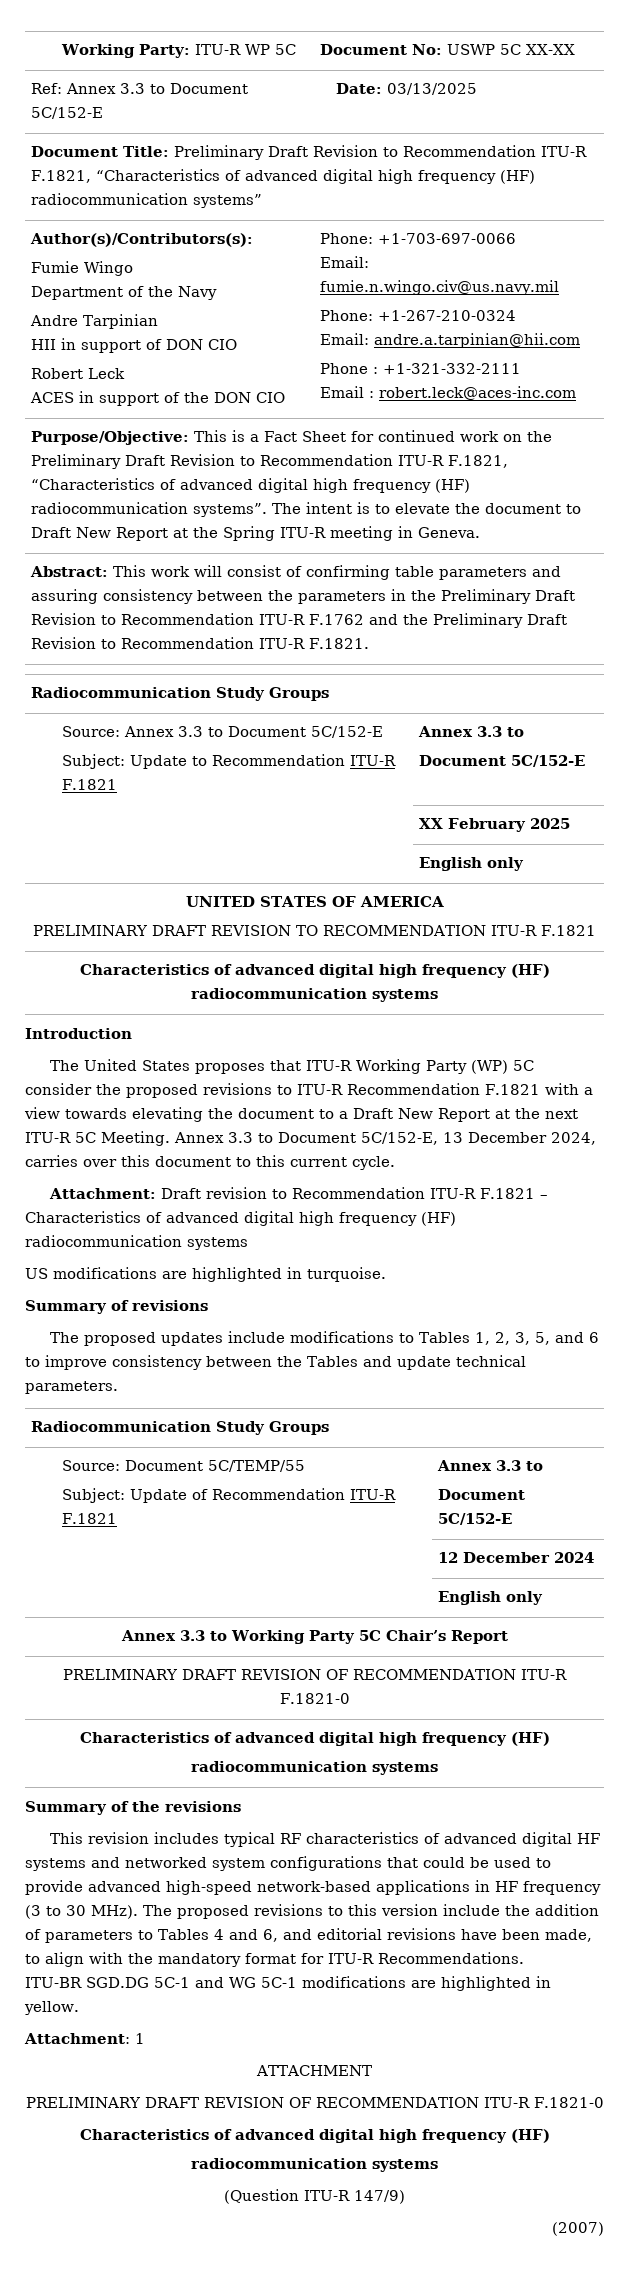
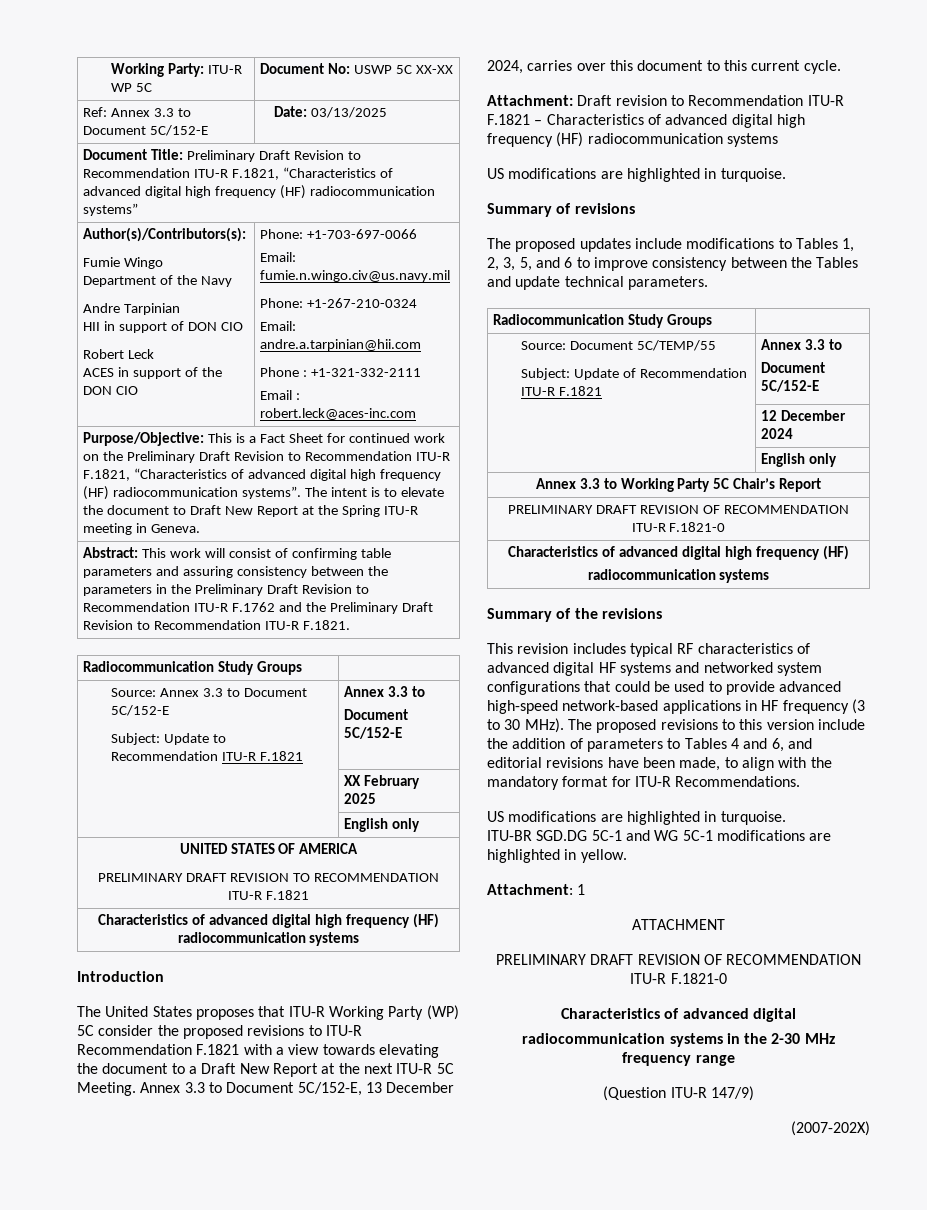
(524, 1958) none -> [487,811,786,825] // US modifications are highlighted in turquoise.
[378,2129,550,2143] [191,2158,438,2172] high frequency (HF) // radiocommunication systems -> [522,1033,835,1047] [622,1052,735,1066] // radiocommunication systems in the 2-30 MHz frequency range
[552,2222,604,2236] (2007) -> [791,1121,870,1136] (2007-202X)

